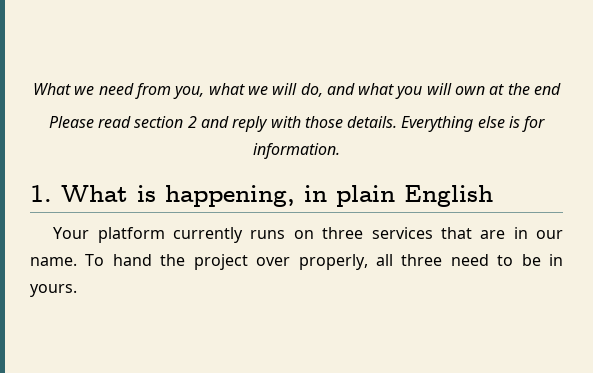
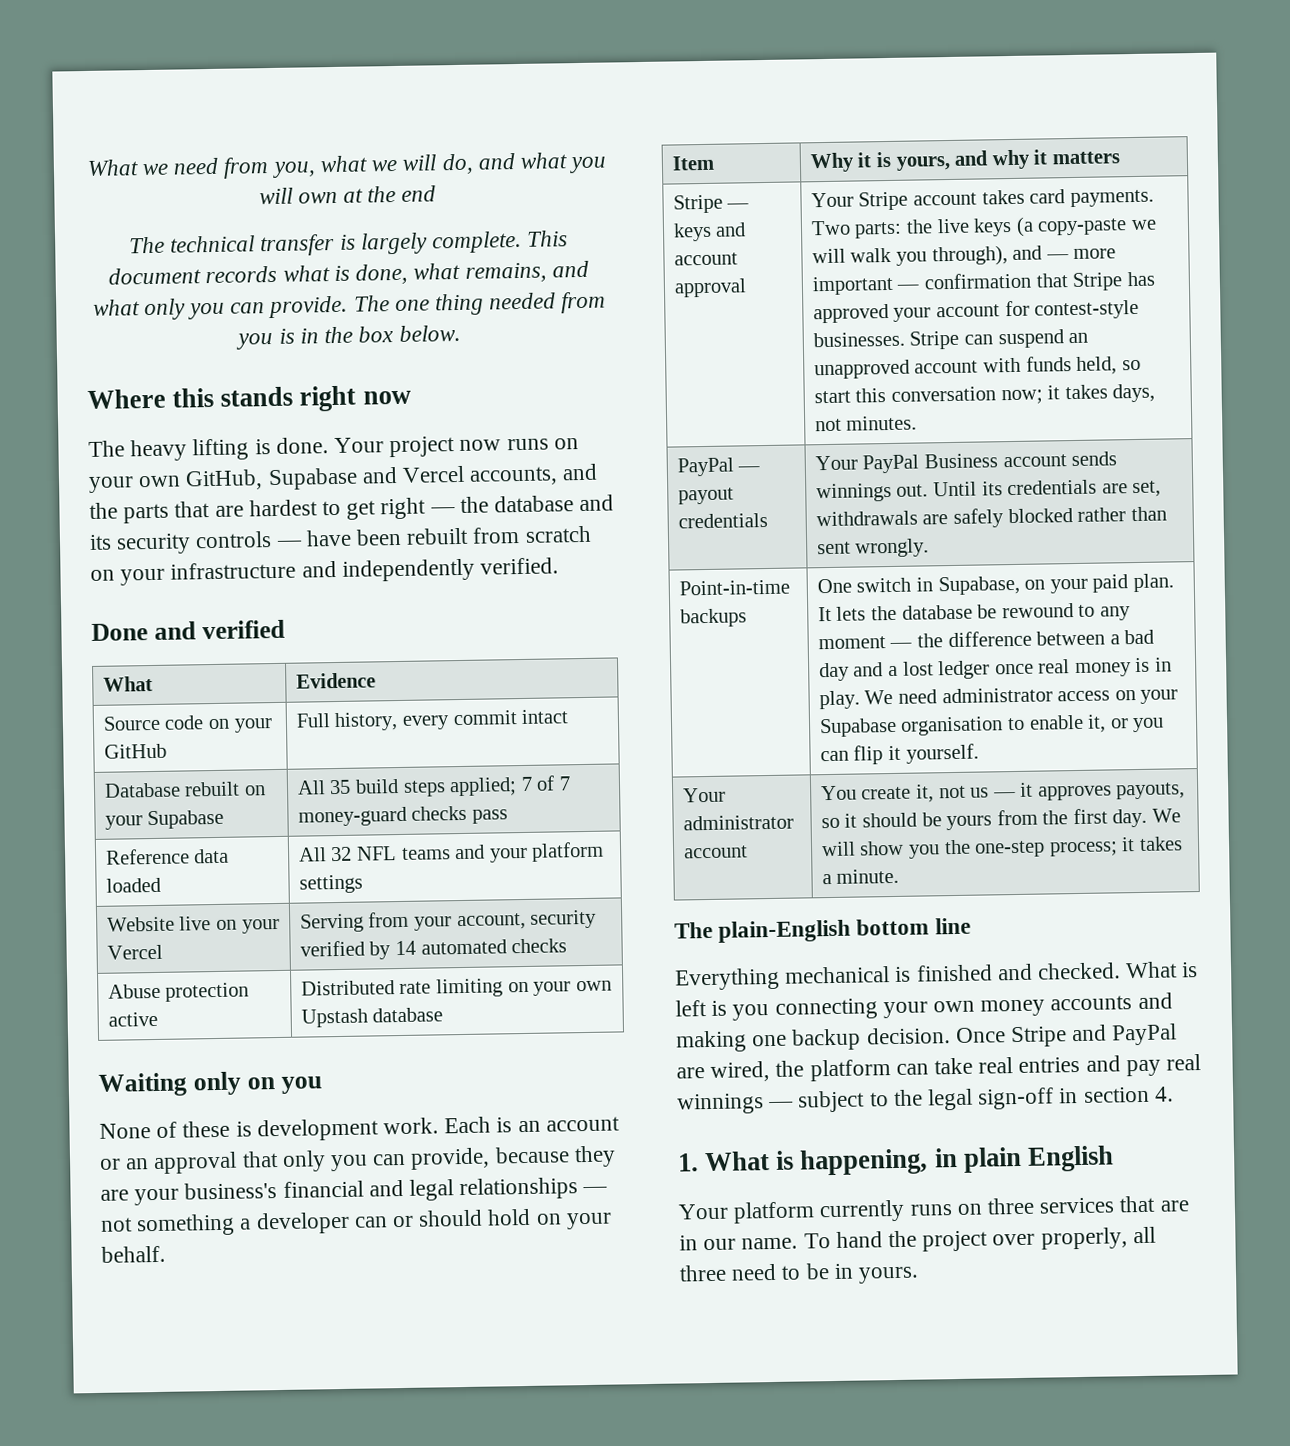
[48,116,546,132] [253,143,340,159] Please read section 2 and reply with those details. Everything else is for information. -> [128,230,569,257] [108,260,589,285] [92,291,607,321] [236,324,461,350] [87,385,411,412] [88,436,579,462] [88,463,599,493] [89,494,615,524] [89,525,592,555] [90,557,560,586] [91,619,285,641] [102,675,153,692] [295,672,376,689] [102,715,273,733] [103,743,167,759] [295,709,569,732] [103,781,267,798] [104,809,225,830] [296,775,571,797] [297,805,509,827] [104,848,230,865] [105,877,161,893] [297,841,605,863] [298,874,363,894] [106,916,280,934] [106,944,163,960] [299,909,598,933] [299,938,568,960] [107,982,250,1002] [107,1011,158,1027] [300,978,612,998] [300,1007,444,1028] [98,1071,322,1097] [99,1116,620,1142] [100,1145,616,1175] [100,1177,609,1206] [100,1208,612,1237] [101,1245,166,1263] [671,155,715,171] [809,149,1120,173] [672,194,750,214] [672,222,747,242] [673,252,738,266] [673,278,747,298] [810,189,1154,211] [810,216,1157,239] [811,245,1117,267] [811,271,1155,296] [812,299,1140,324] [812,329,1089,350] [813,356,1141,380] [813,383,1156,405] [814,415,918,432] [676,457,761,477] [677,487,734,505] [677,512,768,529] [814,451,1118,474] [815,479,1162,503] [815,506,1167,528] [816,538,930,558] [678,579,790,596] [679,608,747,628] [816,573,1174,596] [817,603,1131,622] [817,629,1155,650] [818,657,1172,682] [818,687,1179,710] [818,714,1165,738] [819,743,979,765] [682,787,726,803] [682,814,794,831] [683,845,748,859] [820,782,1186,803] [820,808,1181,831] [820,836,1183,859] [821,868,900,885] [674,917,971,943] [675,961,1199,991] [675,992,1173,1021] [676,1023,1178,1053] [676,1054,1202,1082] [677,1086,1174,1115] The technical transfer is largely complete. This document records what is done, what remains, and what only you can provide. The one thing needed from you is in the box below. // Where this stands right now // The heavy lifting is done. Your project now runs on your own GitHub, Supabase and Vercel accounts, and the parts that are hardest to get right — the database and its security controls — have been rebuilt from scratch on your infrastructure and independently verified. // Done and verified // What | Evidence // Source code on your GitHub | Full history, every commit intact // Database rebuilt on your Supabase | All 35 build steps applied; 7 of 7 money-guard checks pass // Reference data loaded | All 32 NFL teams and your platform settings // Website live on your Vercel | Serving from your account, security verified by 14 automated checks // Abuse protection active | Distributed rate limiting on your own Upstash database // Waiting only on you // None of these is development work. Each is an account or an approval that only you can provide, because they are your business's financial and legal relationships — not something a developer can or should hold on your behalf. // Item | Why it is yours, and why it matters // Stripe — keys and account approval | Your Stripe account takes card payments. Two parts: the live keys (a copy-paste we will walk you through), and — more important — confirmation that Stripe has approved your account for contest-style businesses. Stripe can suspend an unapproved account with funds held, so start this conversation now; it takes days, not minutes. // PayPal — payout credentials | Your PayPal Business account sends winnings out. Until its credentials are set, withdrawals are safely blocked rather than sent wrongly. // Point-in-time backups | One switch in Supabase, on your paid plan. It lets the database be rewound to any moment — the difference between a bad day and a lost ledger once real money is in play. We need administrator access on your Supabase organisation to enable it, or you can flip it yourself. // Your administrator account | You create it, not us — it approves payouts, so it should be yours from the first day. We will show you the one-step process; it takes a minute. // The plain-English bottom line // Everything mechanical is finished and checked. What is left is you connecting your own money accounts and making one backup decision. Once Stripe and PayPal are wired, the platform can take real entries and pay real winnings — subject to the legal sign-off in section 4.

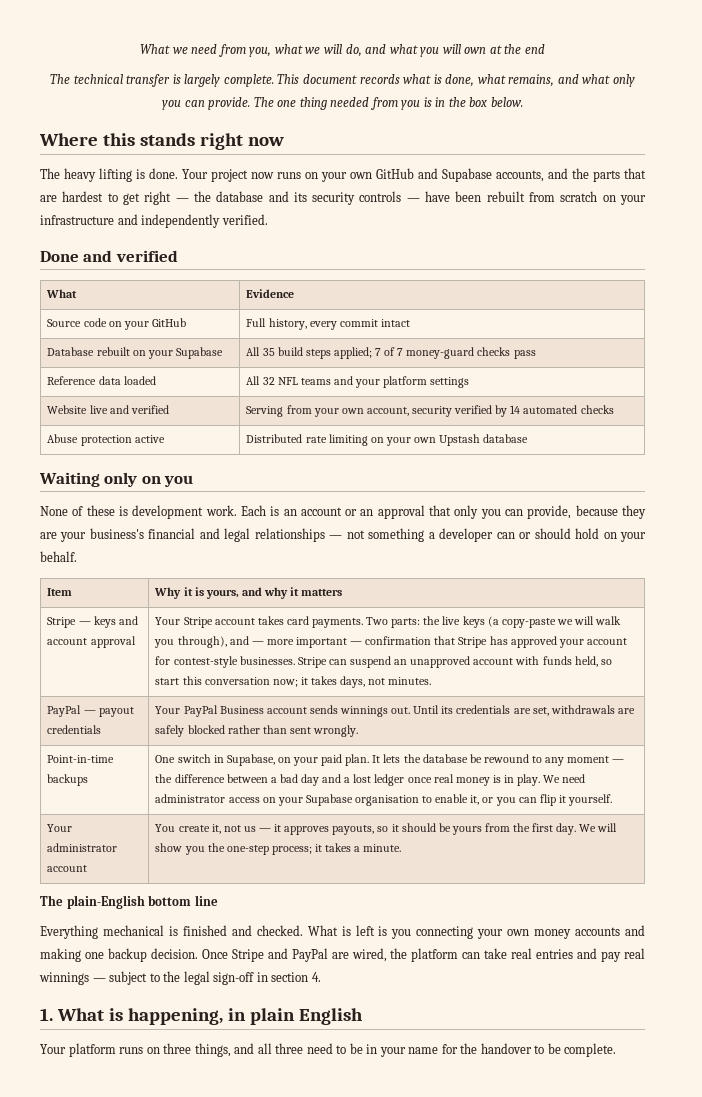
[185,465,466,491] GitHub, Supabase and Vercel -> [376,168,492,182] GitHub and Supabase
[216,918,280,934] [106,944,163,960] on your Vercel -> [109,405,169,414] and verified
(453, 923) none -> [341,408,364,414] own
[819,1199,906,1223] currently -> (116, 1050) none
[1039,1195,1189,1214] [679,1227,1128,1252] services that are in our name. To hand the project over properly, -> [194,1043,255,1057] things, and
[858,1266,920,1284] yours. -> [379,1043,617,1057] your name for the handover to be complete.

